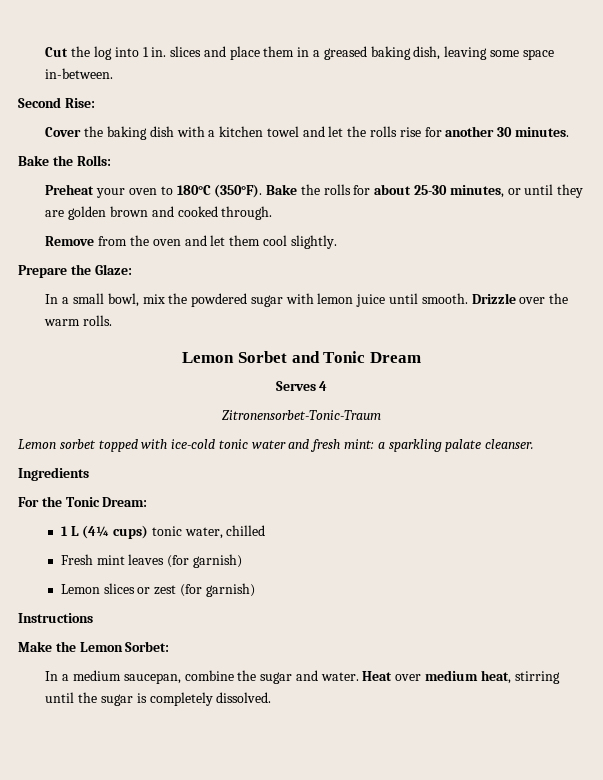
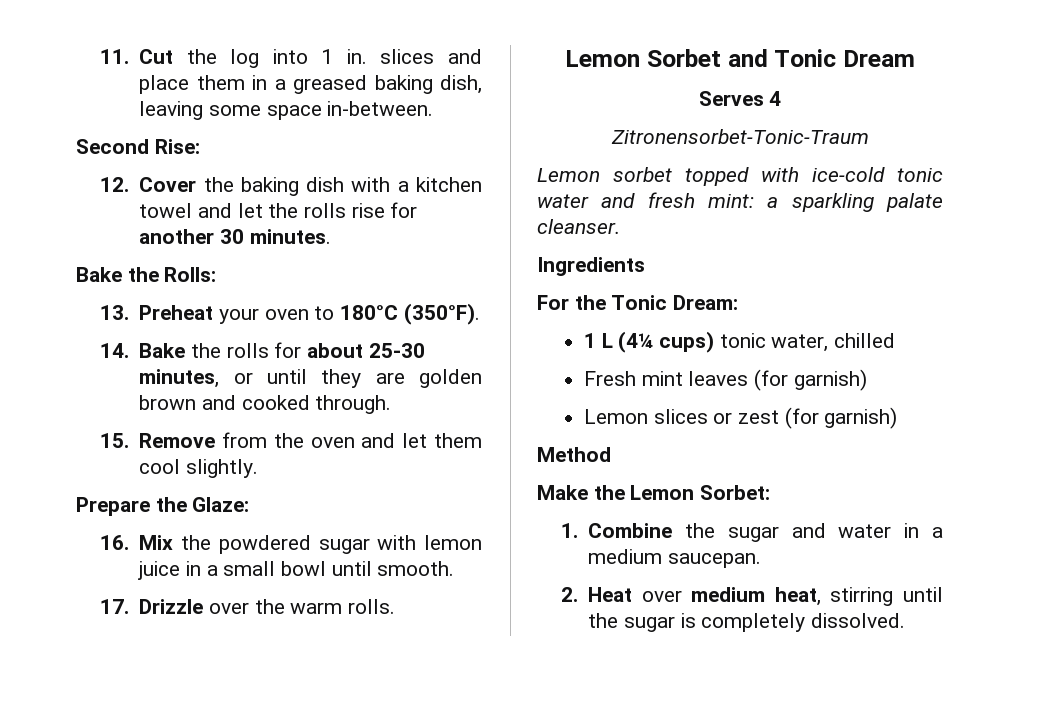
(45, 52) none -> [99,49,129,64] 11.
(95, 103) none -> [99,177,129,192] 12.
(111, 160) none -> [99,305,129,320] 13.
(263, 191) none -> [99,343,129,358] // 14.
(273, 213) none -> [99,433,129,448] 15.
[45,293,165,307] In a small bowl, mix -> [99,535,174,550] 16. Mix
(386, 300) none -> [185,561,326,576] in a small bowl
(468, 298) none -> [99,599,129,614] // 17.
[18,613,93,623] Instructions -> [537,447,611,462] Method
[45,670,359,684] In a medium saucepan, combine the sugar and water. -> [560,523,944,542] [588,549,761,568] [560,587,578,602] 1. Combine the sugar and water in a medium saucepan. // 2.

